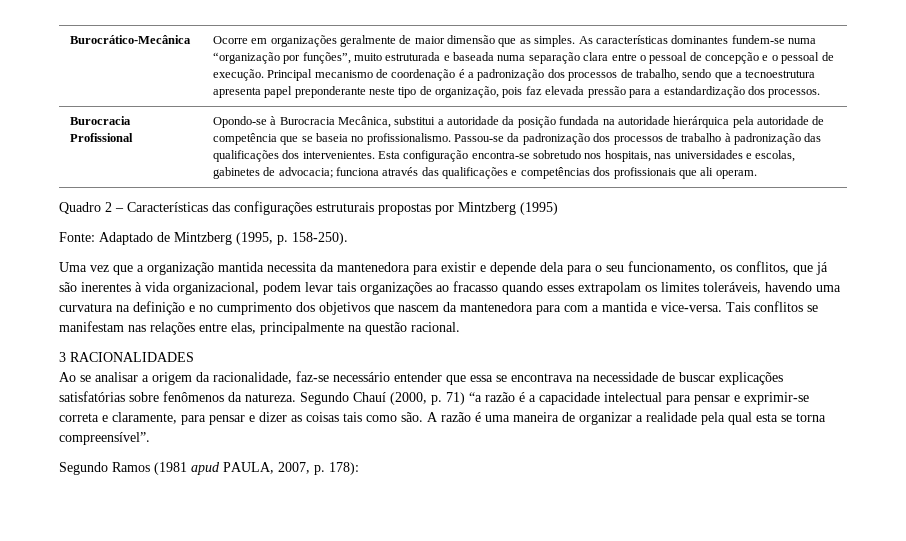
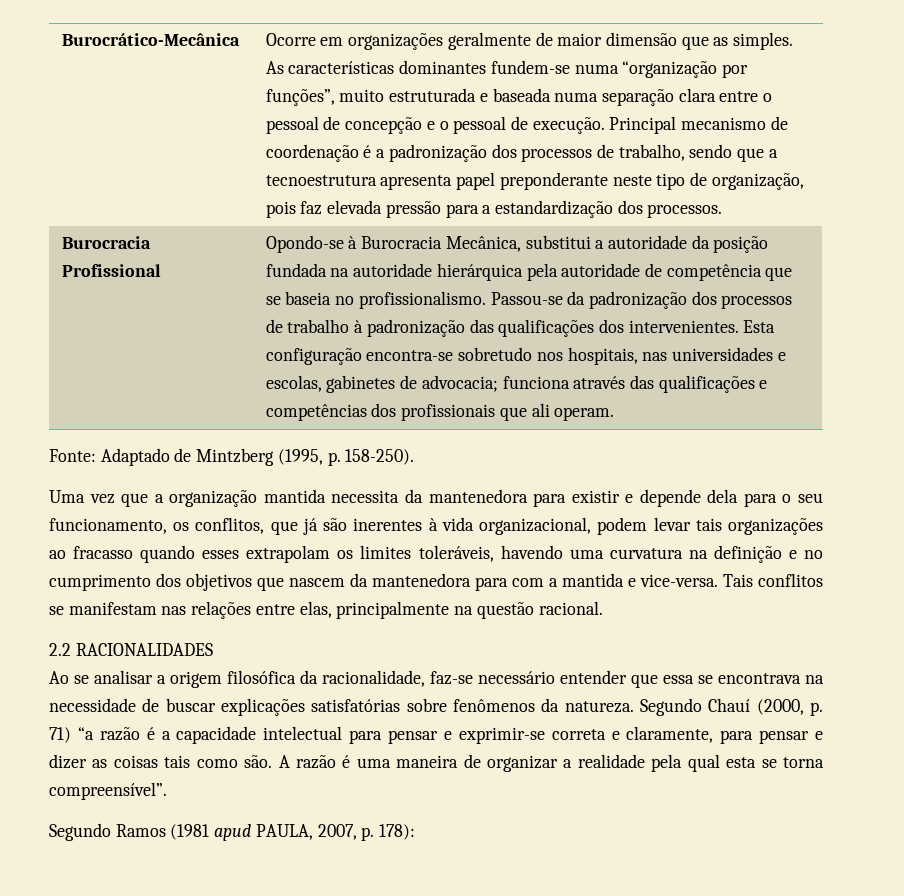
[59,201,558,215] // Quadro 2 – Características das configurações estruturais propostas por Mintzberg (1995) -> (615, 414) none
[59,352,66,362] 3 -> [49,643,71,656] 2.2
(192, 378) none -> [227,670,296,684] filosófica

